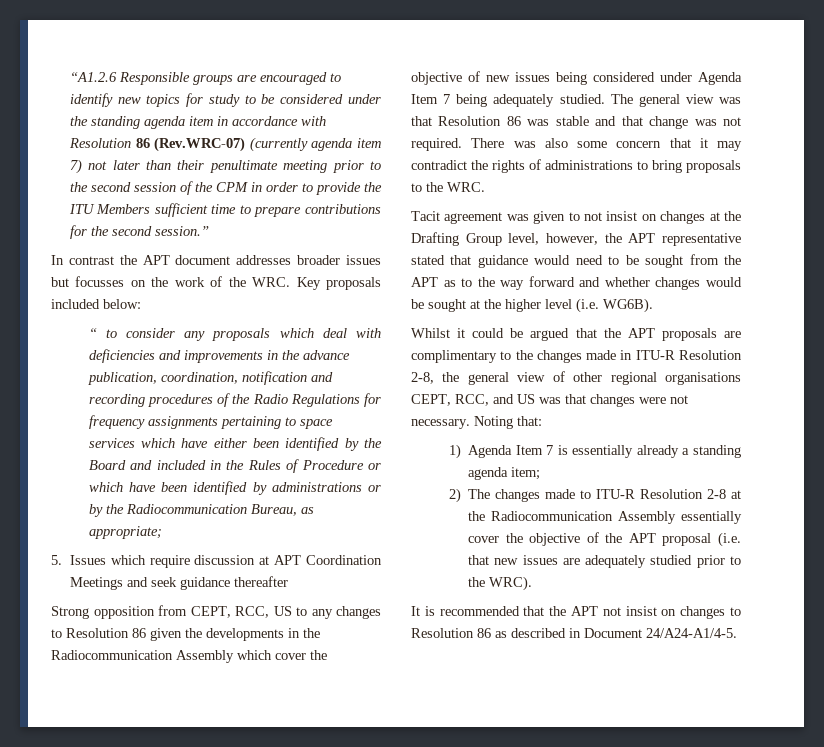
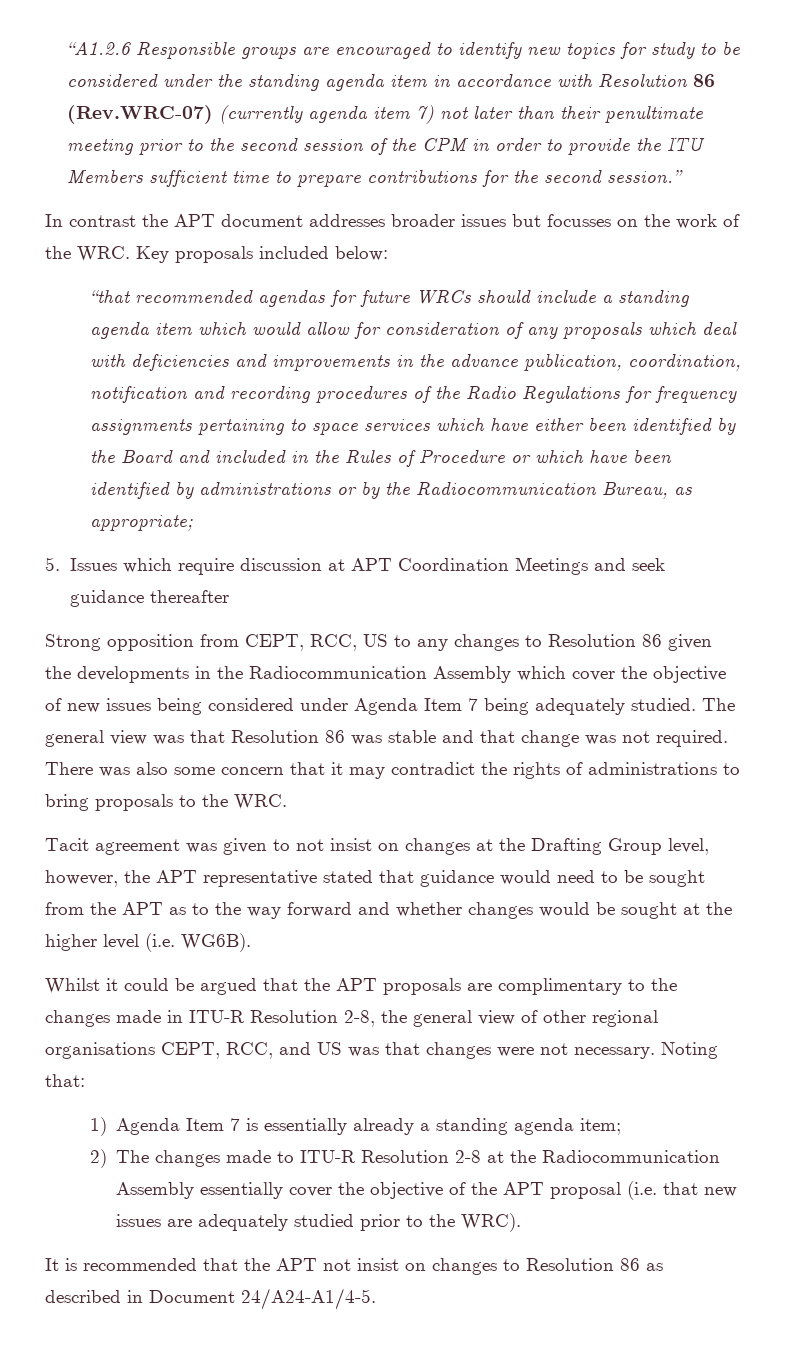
[88,328,176,338] “ to consider -> [89,290,690,307] [89,322,524,339] “that recommended agendas for future WRCs should include a standing agenda item which would allow for consideration of

